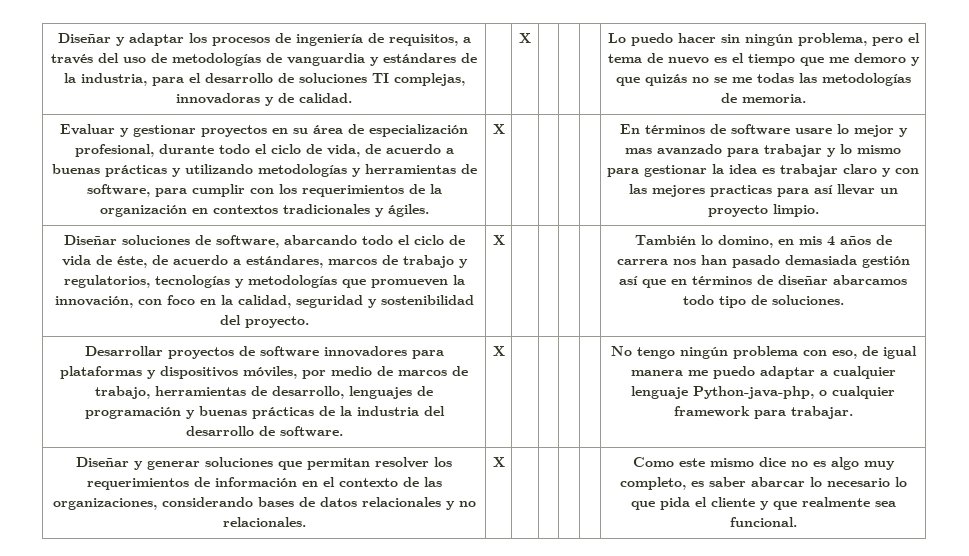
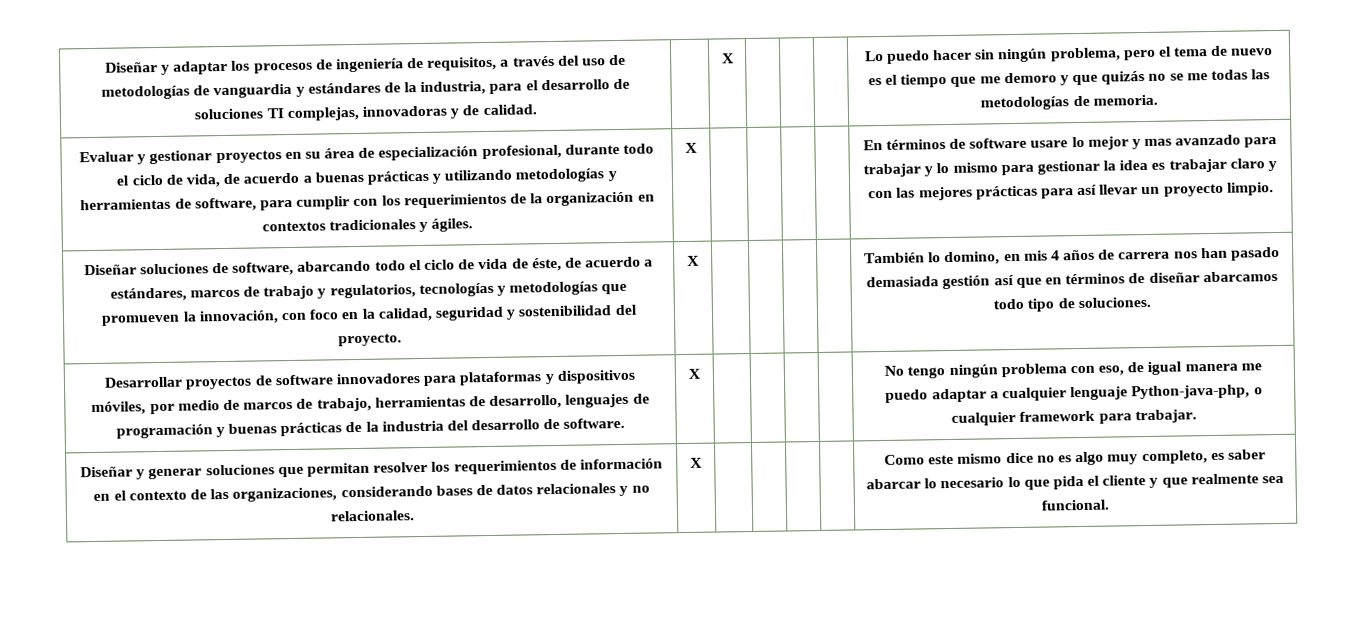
[709,185,772,197] practicas -> [975,185,1038,200] prácticas

